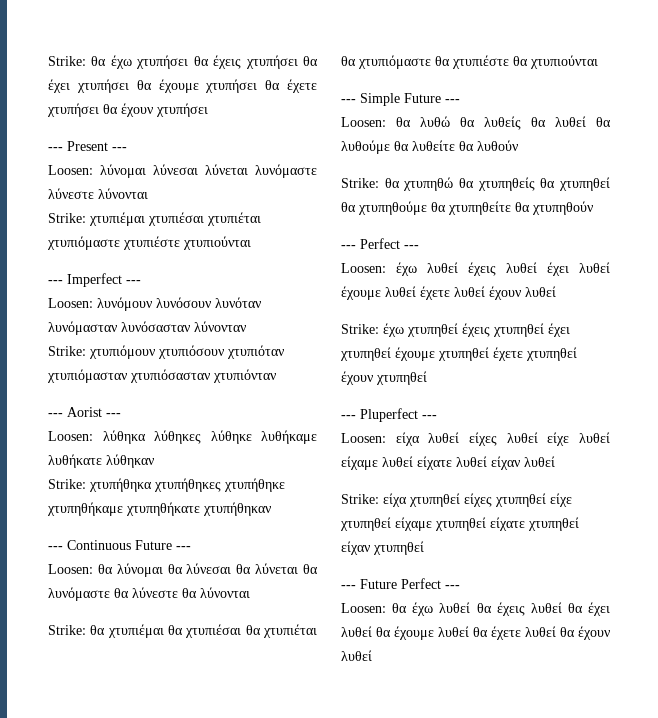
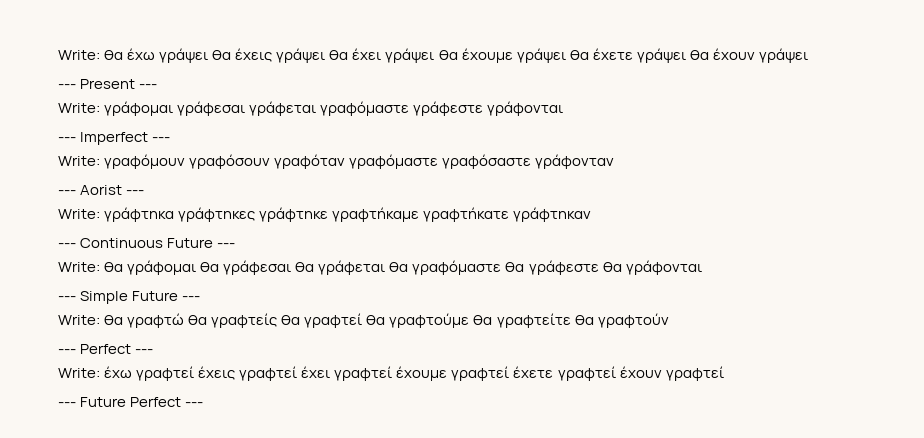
[48,55,318,69] [48,79,317,93] [47,103,208,117] Strike: θα έχω χτυπήσει θα έχεις χτυπήσει θα έχει χτυπήσει θα έχουμε χτυπήσει θα έχετε χτυπήσει θα έχουν χτυπήσει -> [58,48,808,63] Write: θα έχω γράψει θα έχεις γράψει θα έχει γράψει θα έχουμε γράψει θα έχετε γράψει θα έχουν γράψει
[48,164,317,178] [48,188,148,199] [48,212,261,226] [47,236,251,250] [48,273,141,287] [48,297,261,311] [48,321,246,335] [48,345,284,359] [47,369,276,383] [48,407,121,417] [48,430,317,444] [48,454,154,468] [48,478,285,492] [47,502,271,516] [48,540,191,550] [48,563,318,577] [48,587,250,601] [48,624,317,638] [341,55,598,69] [341,93,460,106] [341,116,611,130] [341,140,518,154] [341,177,610,191] [341,201,593,215] [341,238,419,249] [341,262,610,276] [341,286,556,300] [341,323,570,337] [340,347,577,361] [341,371,427,385] [341,408,437,422] [341,432,610,446] [341,456,555,470] [341,493,572,507] [340,517,579,531] [341,541,424,555] [341,578,460,589] [341,602,610,616] [341,626,610,640] [341,650,372,661] Loosen: λύνομαι λύνεσαι λύνεται λυνόμαστε λύνεστε λύνονται // Strike: χτυπιέμαι χτυπιέσαι χτυπιέται χτυπιόμαστε χτυπιέστε χτυπιούνται // --- Imperfect --- // Loosen: λυνόμουν λυνόσουν λυνόταν λυνόμασταν λυνόσασταν λύνονταν // Strike: χτυπιόμουν χτυπιόσουν χτυπιόταν χτυπιόμασταν χτυπιόσασταν χτυπιόνταν // --- Aorist --- // Loosen: λύθηκα λύθηκες λύθηκε λυθήκαμε λυθήκατε λύθηκαν // Strike: χτυπήθηκα χτυπήθηκες χτυπήθηκε χτυπηθήκαμε χτυπηθήκατε χτυπήθηκαν // --- Continuous Future --- // Loosen: θα λύνομαι θα λύνεσαι θα λύνεται θα λυνόμαστε θα λύνεστε θα λύνονται // Strike: θα χτυπιέμαι θα χτυπιέσαι θα χτυπιέται θα χτυπιόμαστε θα χτυπιέστε θα χτυπιούνται // --- Simple Future --- // Loosen: θα λυθώ θα λυθείς θα λυθεί θα λυθούμε θα λυθείτε θα λυθούν // Strike: θα χτυπηθώ θα χτυπηθείς θα χτυπηθεί θα χτυπηθούμε θα χτυπηθείτε θα χτυπηθούν // --- Perfect --- // Loosen: έχω λυθεί έχεις λυθεί έχει λυθεί έχουμε λυθεί έχετε λυθεί έχουν λυθεί // Strike: έχω χτυπηθεί έχεις χτυπηθεί έχει χτυπηθεί έχουμε χτυπηθεί έχετε χτυπηθεί έχουν χτυπηθεί // --- Pluperfect --- // Loosen: είχα λυθεί είχες λυθεί είχε λυθεί είχαμε λυθεί είχατε λυθεί είχαν λυθεί // Strike: είχα χτυπηθεί είχες χτυπηθεί είχε χτυπηθεί είχαμε χτυπηθεί είχατε χτυπηθεί είχαν χτυπηθεί // --- Future Perfect --- // Loosen: θα έχω λυθεί θα έχεις λυθεί θα έχει λυθεί θα έχουμε λυθεί θα έχετε λυθεί θα έχουν λυθεί -> [58,101,564,116] [58,132,171,145] [58,154,615,169] [58,185,145,195] [58,207,592,222] [58,238,236,248] [58,260,702,275] [58,291,201,304] [58,313,669,328] [58,344,154,354] [58,366,724,381] [58,397,204,407] Write: γράφομαι γράφεσαι γράφεται γραφόμαστε γράφεστε γράφονται // --- Imperfect --- // Write: γραφόμουν γραφόσουν γραφόταν γραφόμαστε γραφόσαστε γράφονταν // --- Aorist --- // Write: γράφτηκα γράφτηκες γράφτηκε γραφτήκαμε γραφτήκατε γράφτηκαν // --- Continuous Future --- // Write: θα γράφομαι θα γράφεσαι θα γράφεται θα γραφόμαστε θα γράφεστε θα γράφονται // --- Simple Future --- // Write: θα γραφτώ θα γραφτείς θα γραφτεί θα γραφτούμε θα γραφτείτε θα γραφτούν // --- Perfect --- // Write: έχω γραφτεί έχεις γραφτεί έχει γραφτεί έχουμε γραφτεί έχετε γραφτεί έχουν γραφτεί // --- Future Perfect ---

